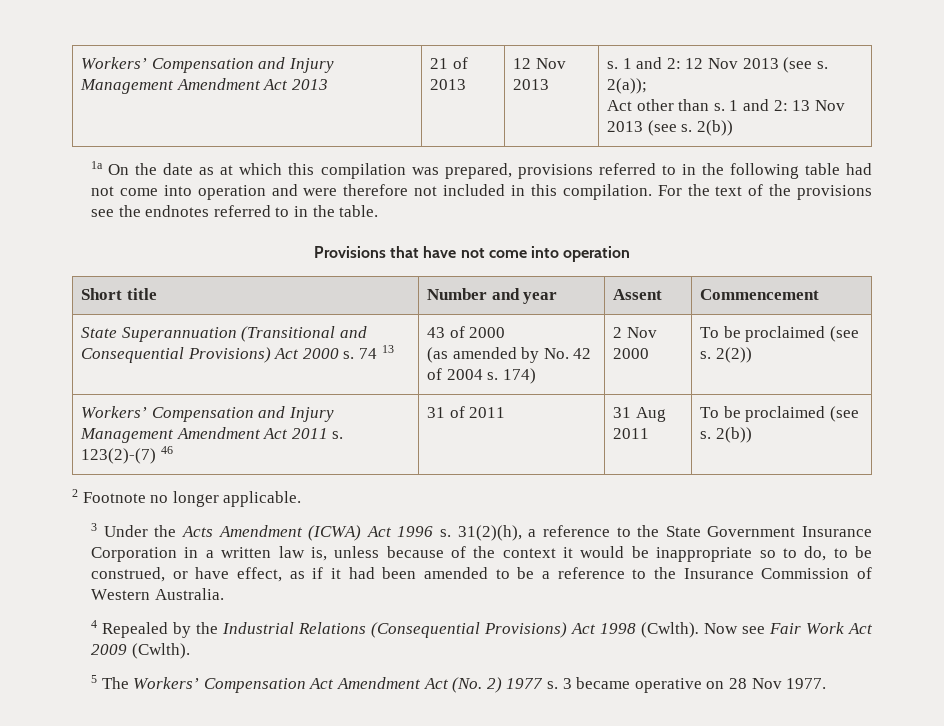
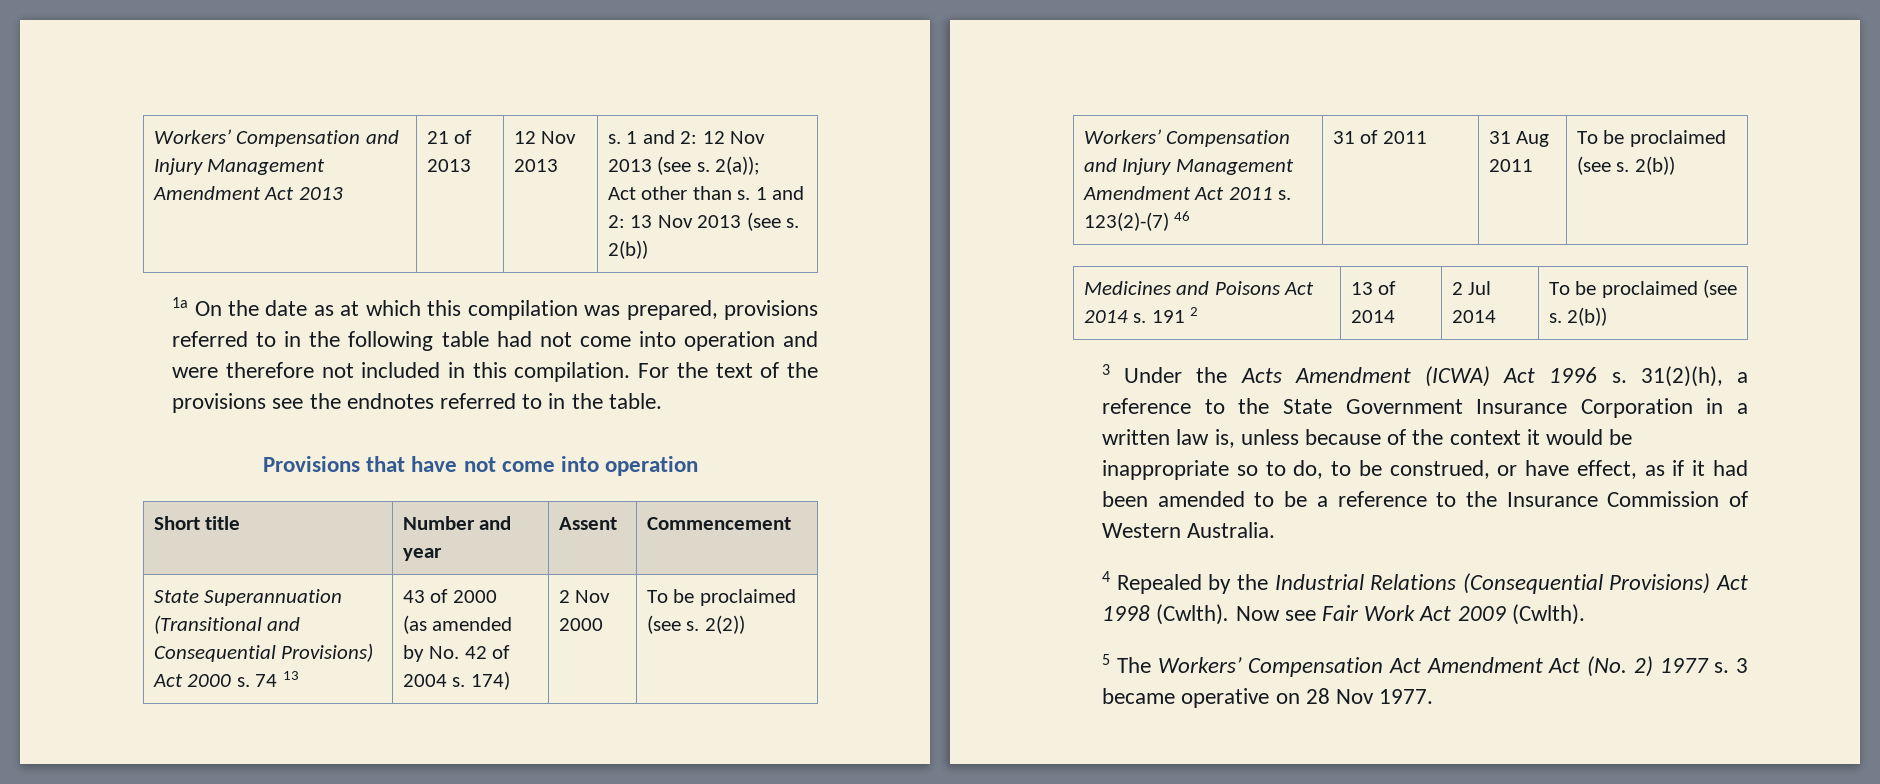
[72,489,302,507] // 2 Footnote no longer applicable. -> [1083,281,1315,295] [1083,307,1199,323] [1350,281,1397,295] [1350,310,1395,323] [1451,281,1492,295] [1451,310,1496,323] [1548,279,1738,298] [1548,307,1608,326] // Medicines and Poisons Act 2014 s. 191 2 | 13 of 2014 | 2 Jul 2014 | To be proclaimed (see s. 2(b))

